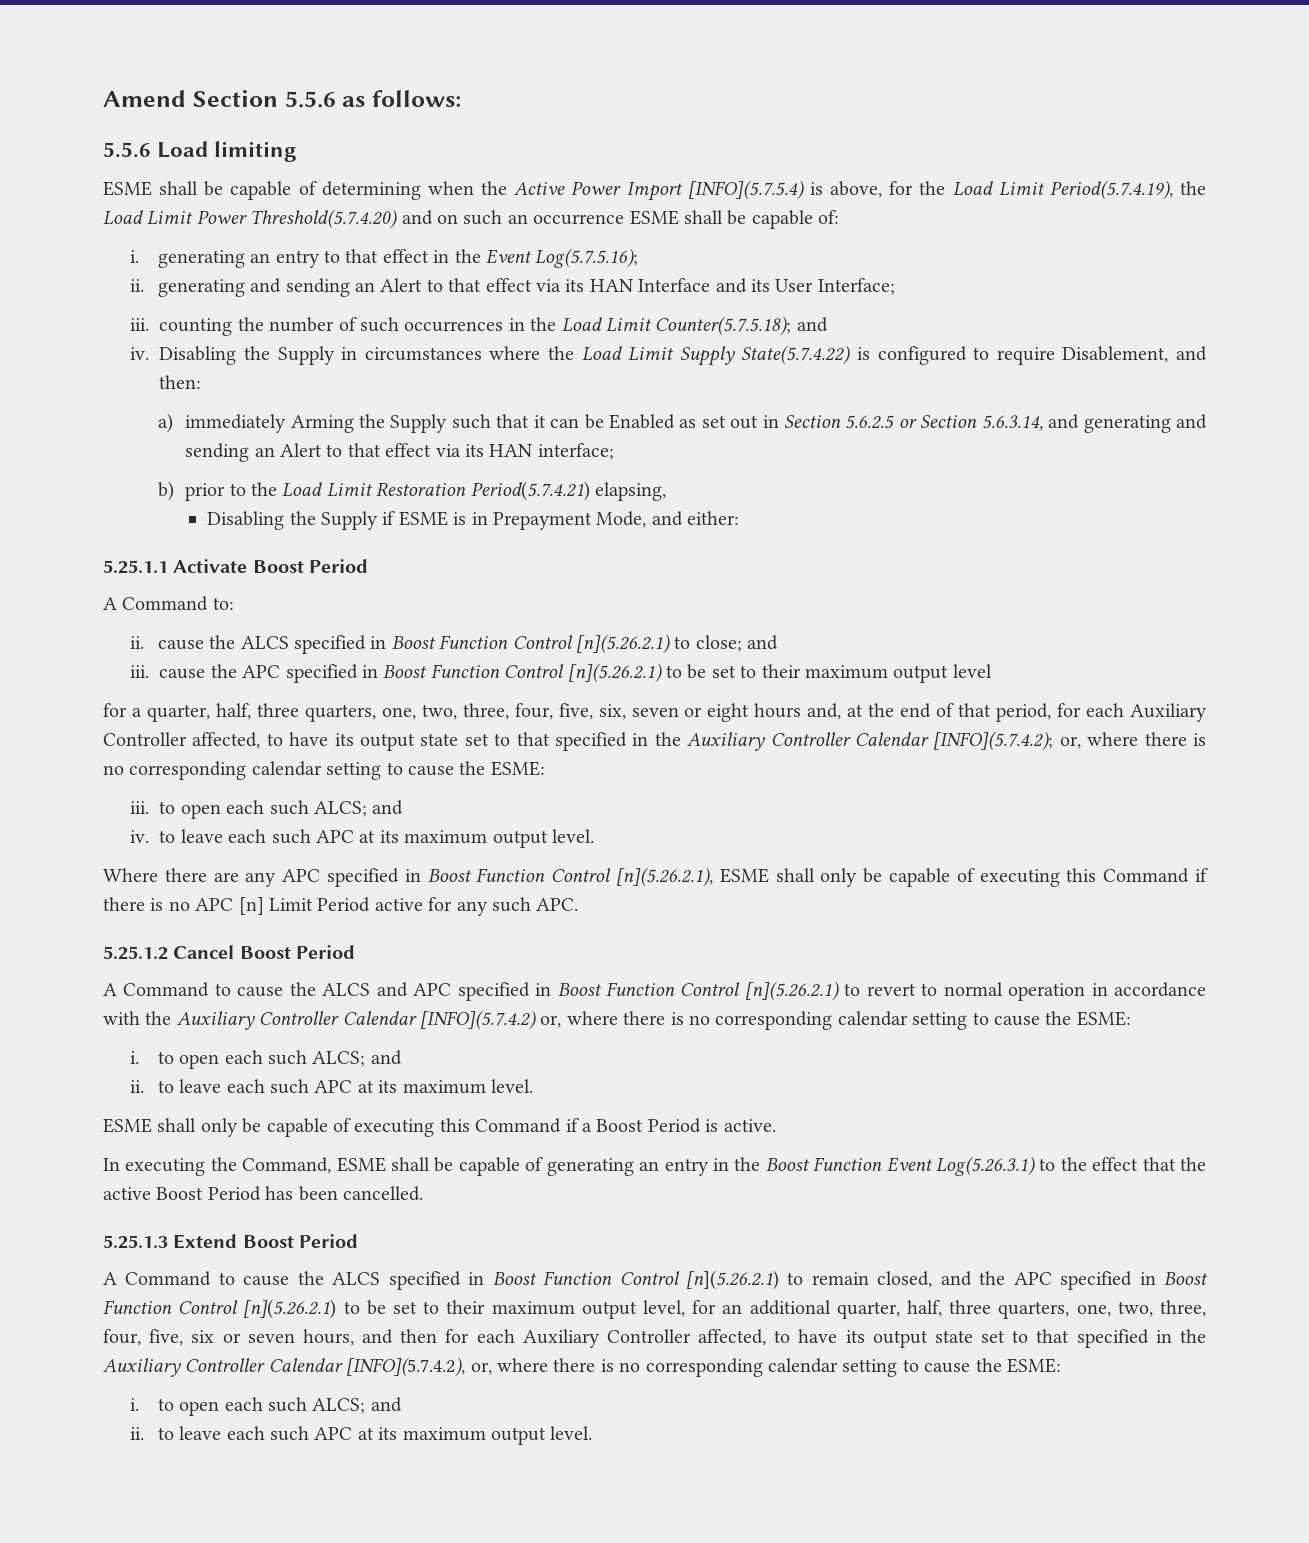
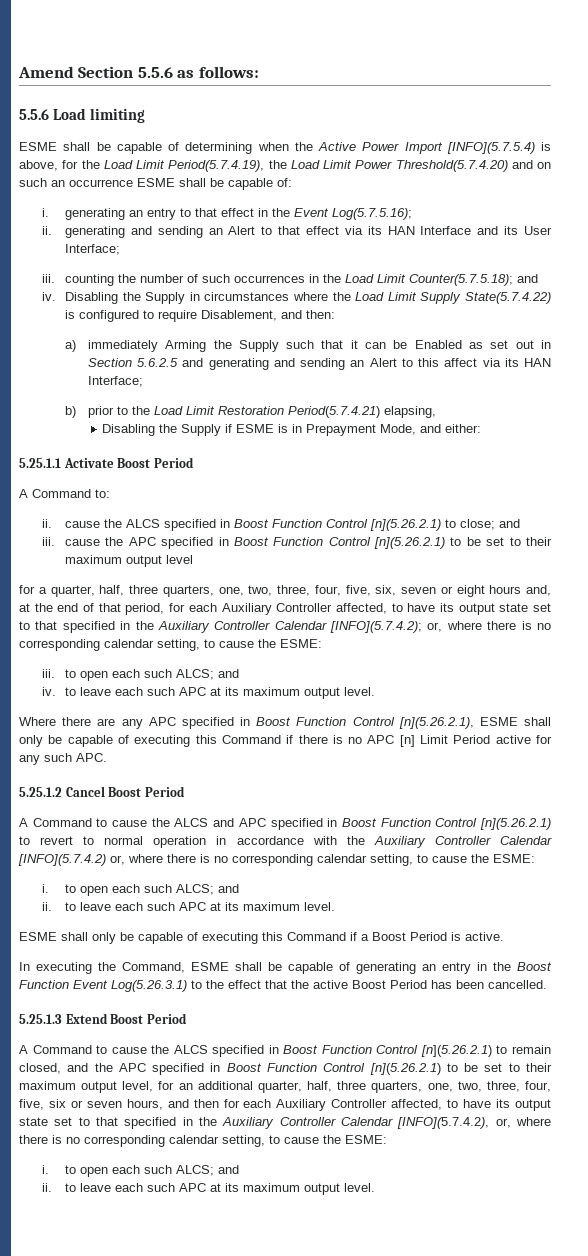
[898,415,1043,431] or Section 5.6.3.14, -> (179, 362) none
[347,443,614,460] that effect via its HAN interface; -> [418,358,551,367] [87,376,143,387] this affect via its HAN Interface;
[326,762,382,780] setting -> [157,639,200,651] setting,
[912,1012,968,1030] setting -> [370,854,413,866] setting,
[842,1359,898,1377] setting -> [222,1135,265,1147] setting,

